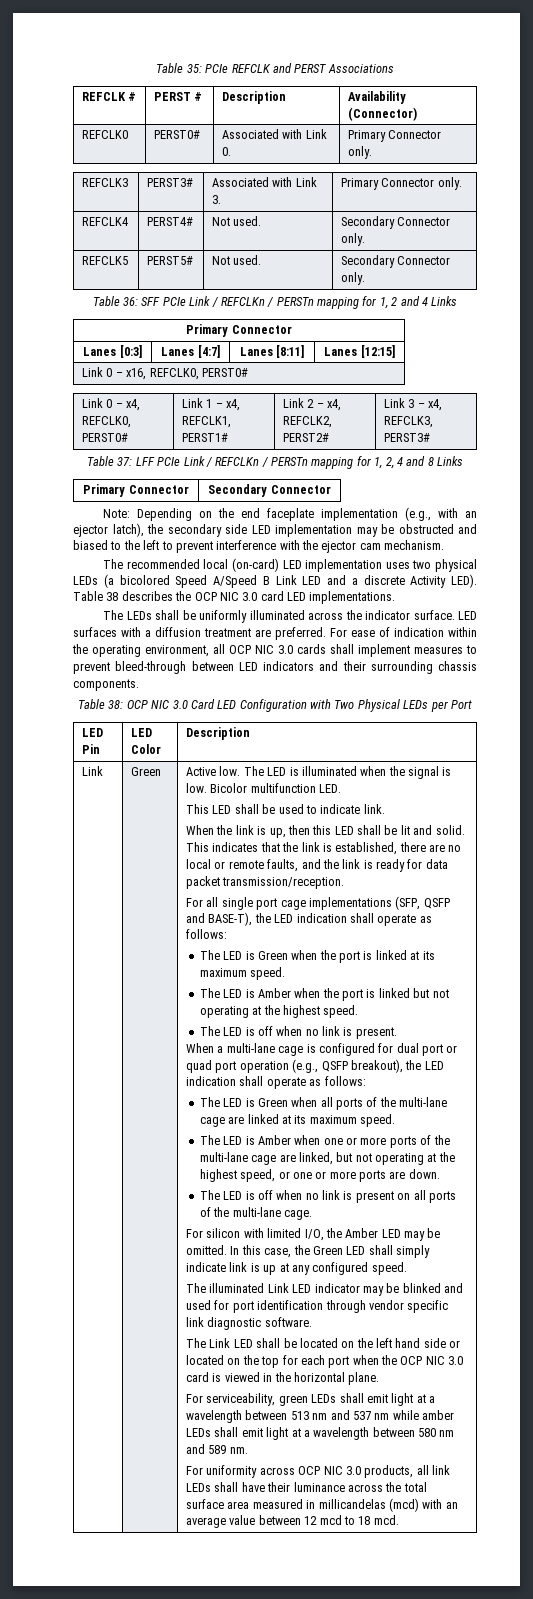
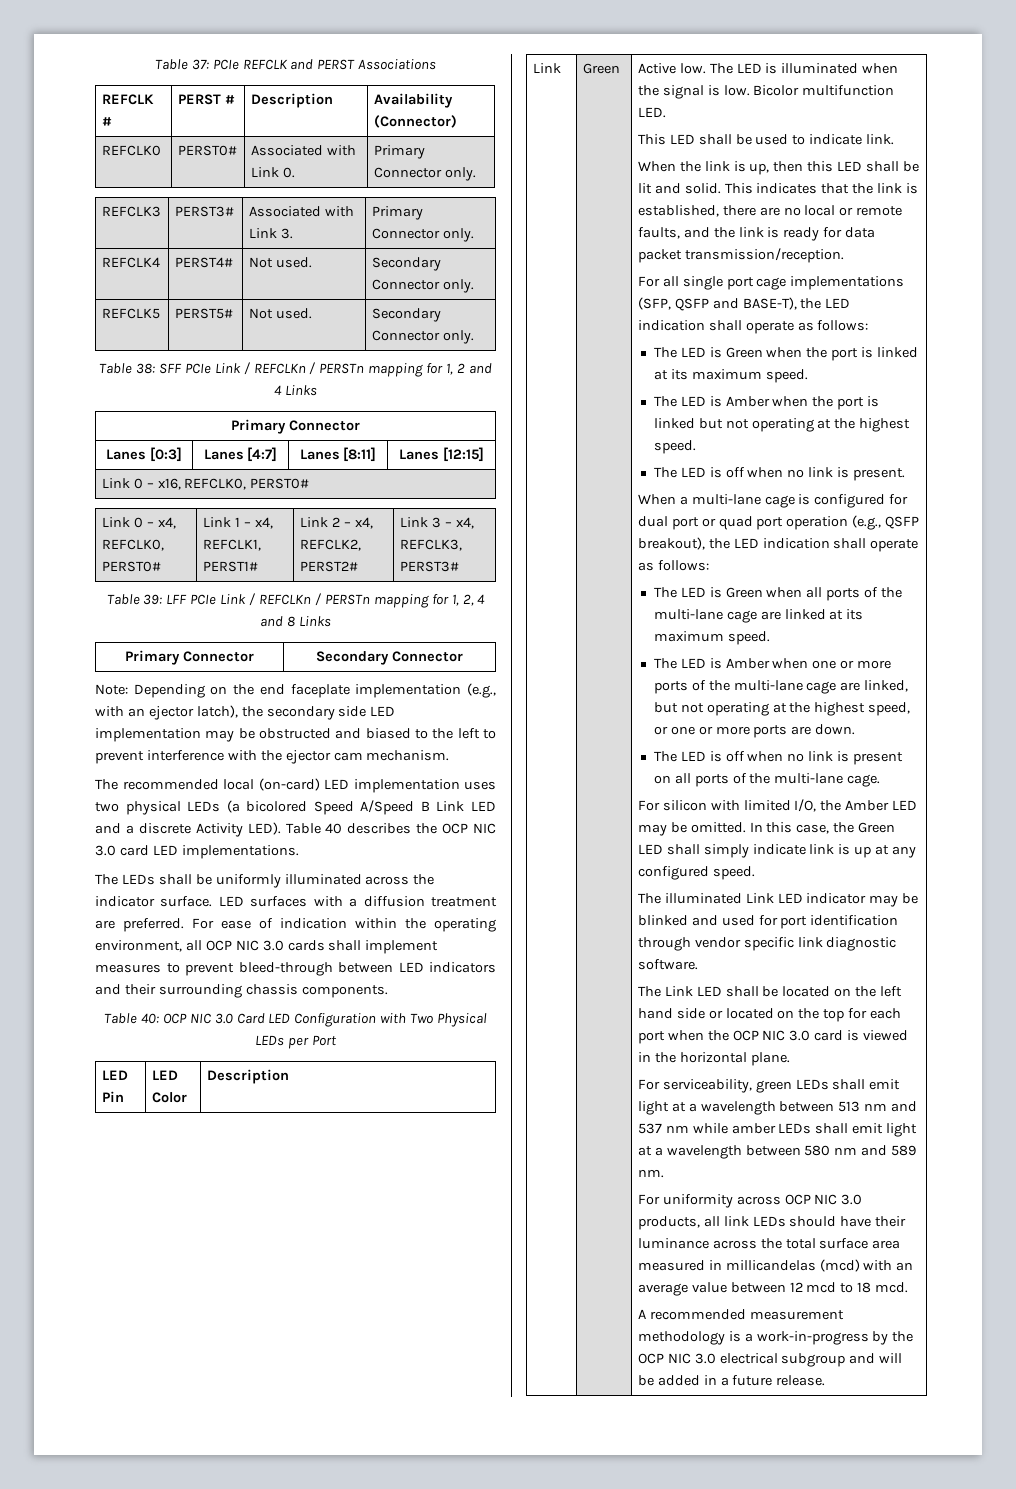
[156,63,202,73] Table 35: -> [154,59,209,70] Table 37:
[123,297,139,306] 36: -> [135,363,155,374] 38:
[117,457,133,466] 37: -> [143,594,163,605] 39:
[106,592,119,601] 38 -> [325,823,343,834] 40
[108,700,124,709] 38: -> [140,1013,159,1024] 40:
[214,1482,239,1492] shall -> [789,1216,837,1227] should
(399, 1520) none -> [637,1309,844,1320] [637,1331,914,1345] [637,1353,903,1367] [637,1375,826,1386] // A recommended measurement methodology is a work-in-progress by the OCP NIC 3.0 electrical subgroup and will be added in a future release.

